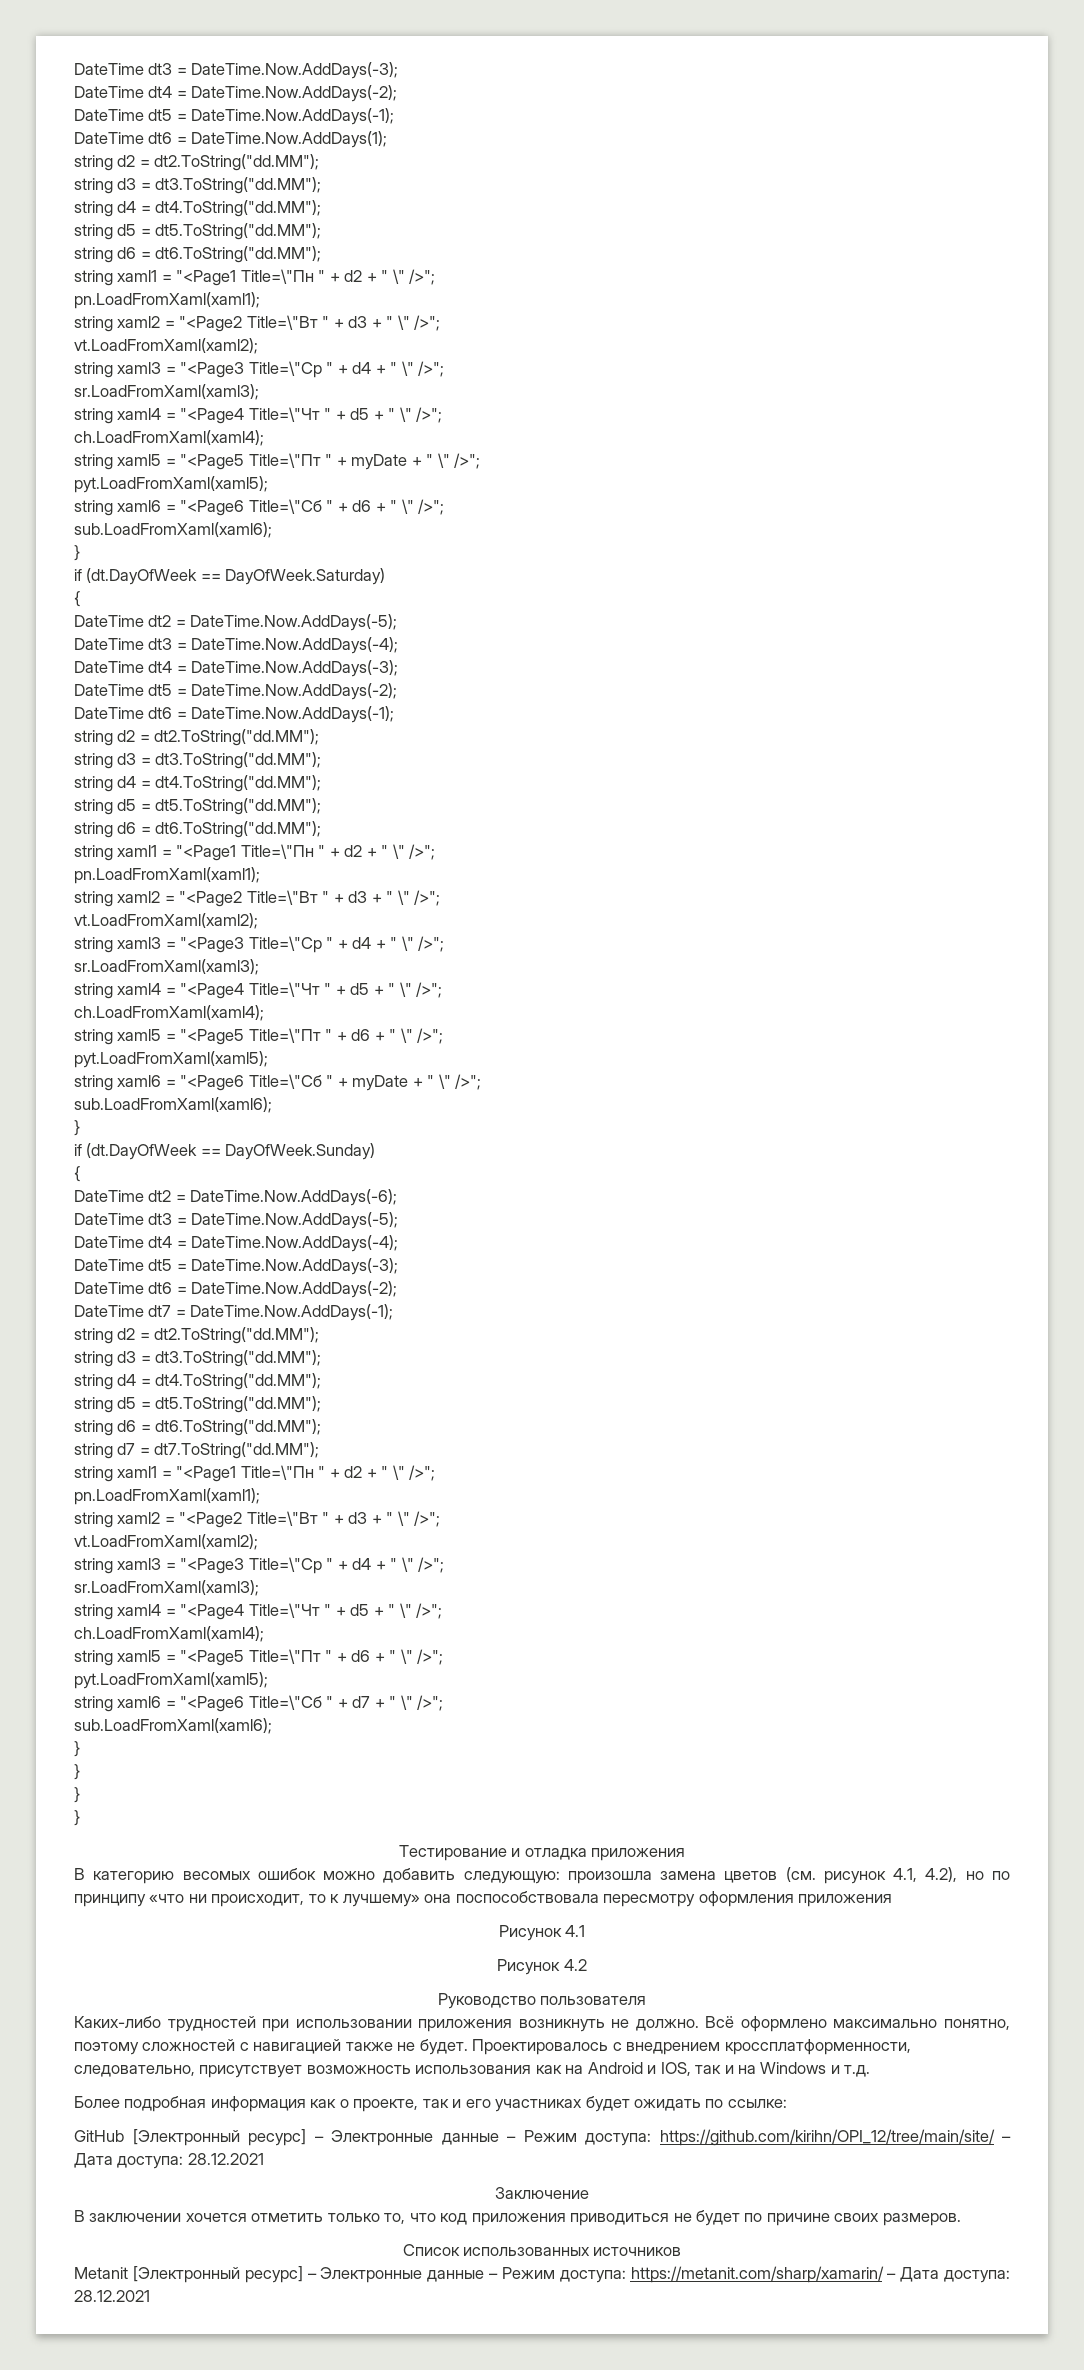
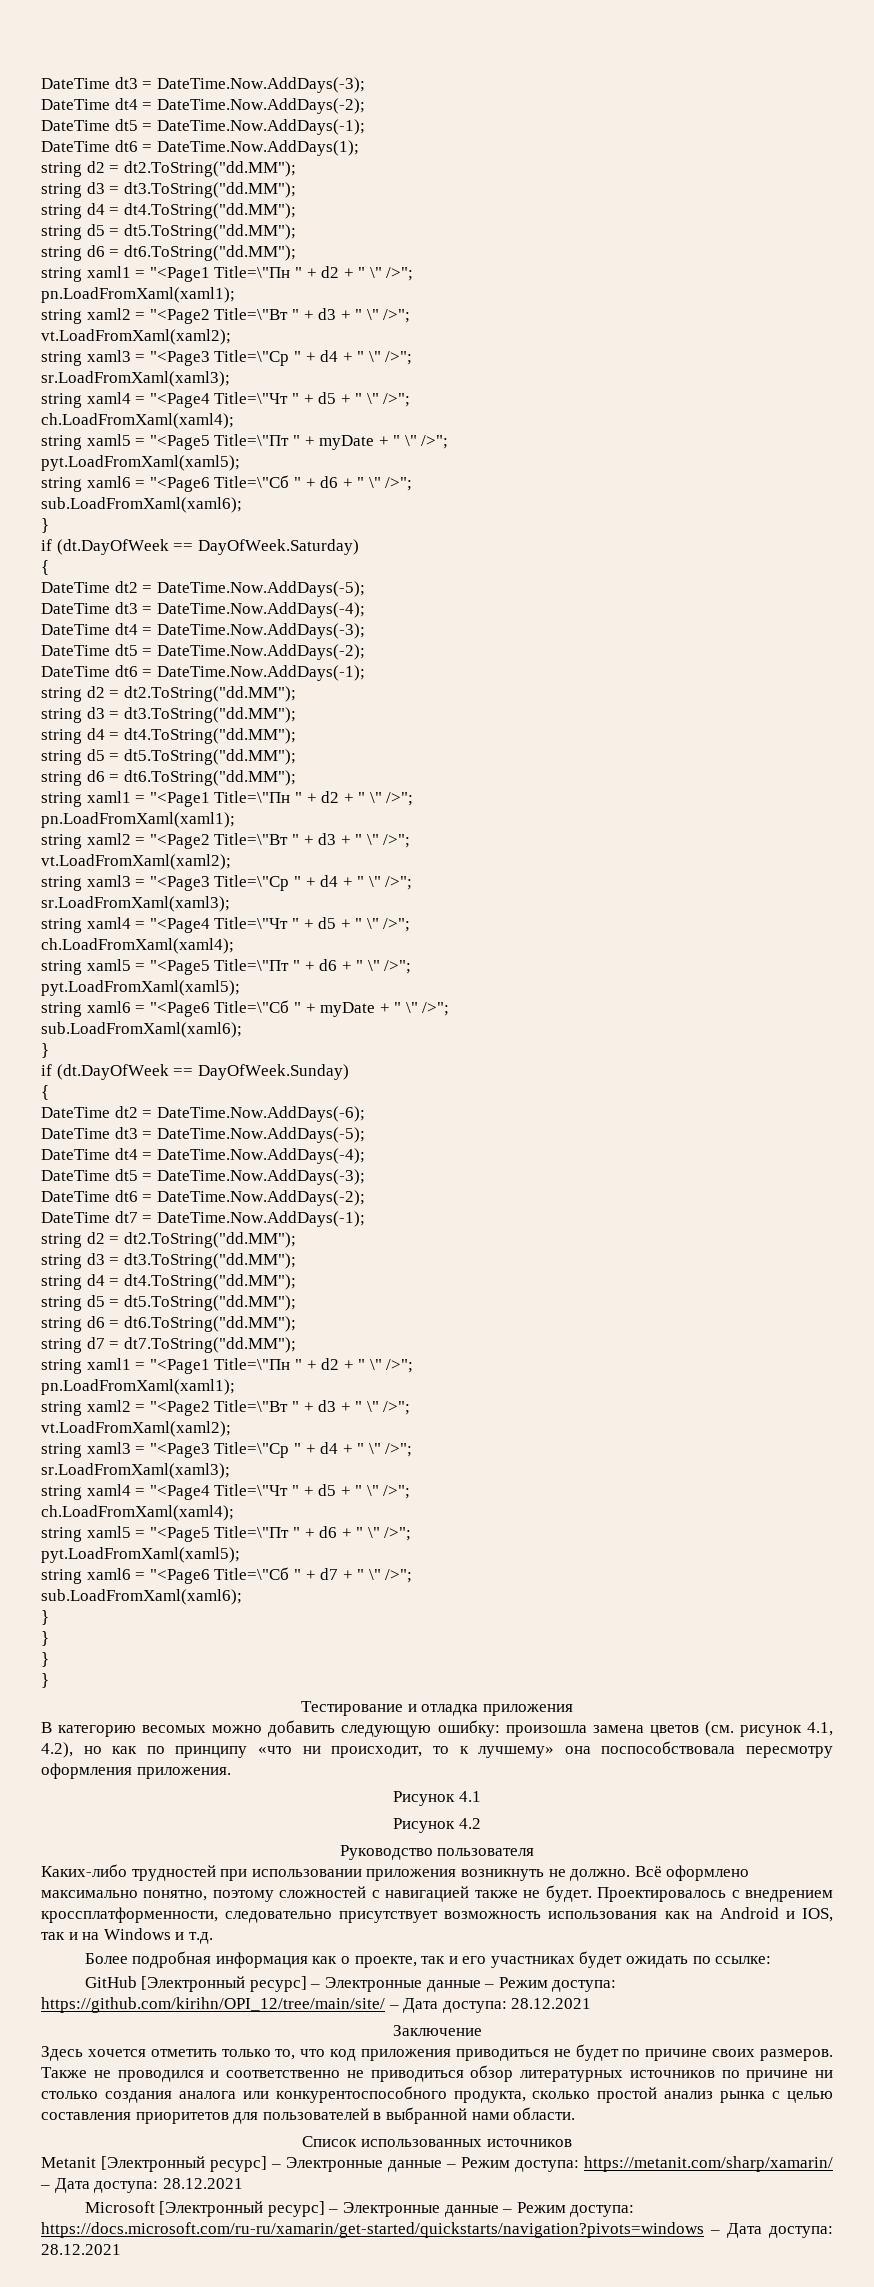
[257,1868,316,1880] ошибок -> (207, 1729) none
[463,1871,560,1884] следующую: -> [341,1720,500,1737] следующую ошибку:
(984, 1875) none -> [112,1746,138,1754] как
[798,1894,893,1907] приложения -> [136,1767,231,1779] приложения.
[74,2065,195,2077] следовательно, -> [225,1911,333,1923] следовательно
[74,2210,182,2222] В заключении -> [41,2046,83,2061] Здесь
(961, 2219) none -> [41,2065,833,2082] [41,2086,833,2103] [41,2107,576,2124] Также не проводился и соответственно не приводиться обзор литературных источников по причине ни столько создания аналога или конкурентоспособного продукта, сколько простой анализ рынка с целью составления приоритетов для пользователей в выбранной нами области.
(150, 2296) none -> [84,2201,635,2217] [41,2222,833,2238] [41,2244,121,2255] // Microsoft [Электронный ресурс] – Электронные данные – Режим доступа: https://docs.microsoft.com/ru-ru/xamarin/get-started/quickstarts/navigation?pivots=windows – Дата доступа: 28.12.2021

